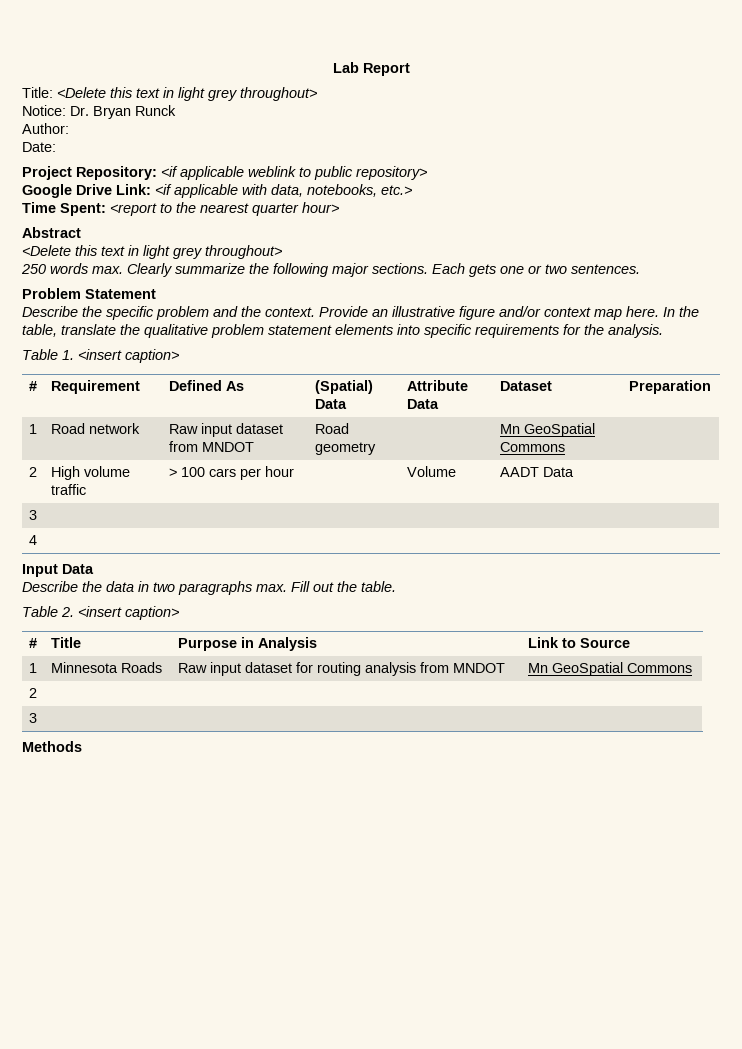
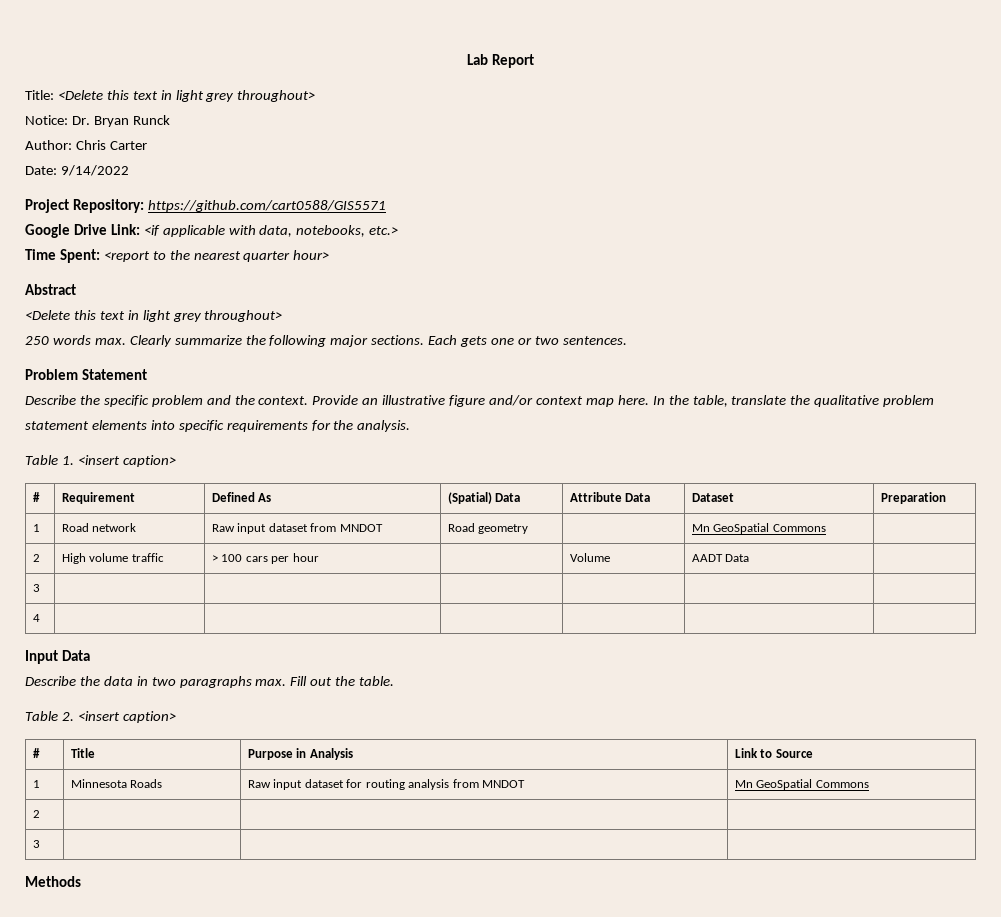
(69, 128) none -> [75,140,147,150] Chris Carter
(56, 147) none -> [60,165,129,176] 9/14/2022
[161,166,427,180] <if applicable weblink to public repository> -> [147,200,386,212] https://github.com/cart0588/GIS5571

